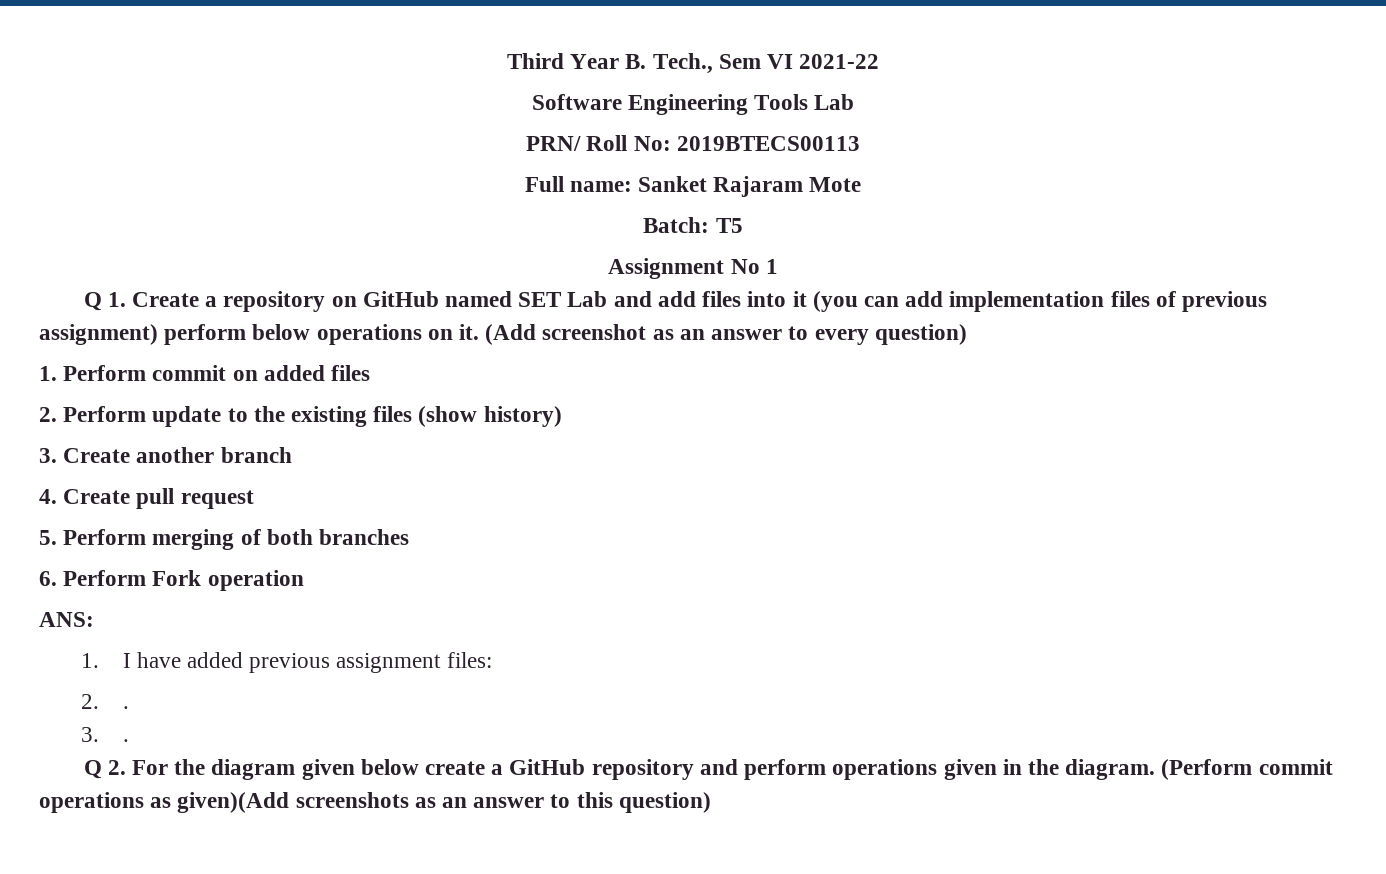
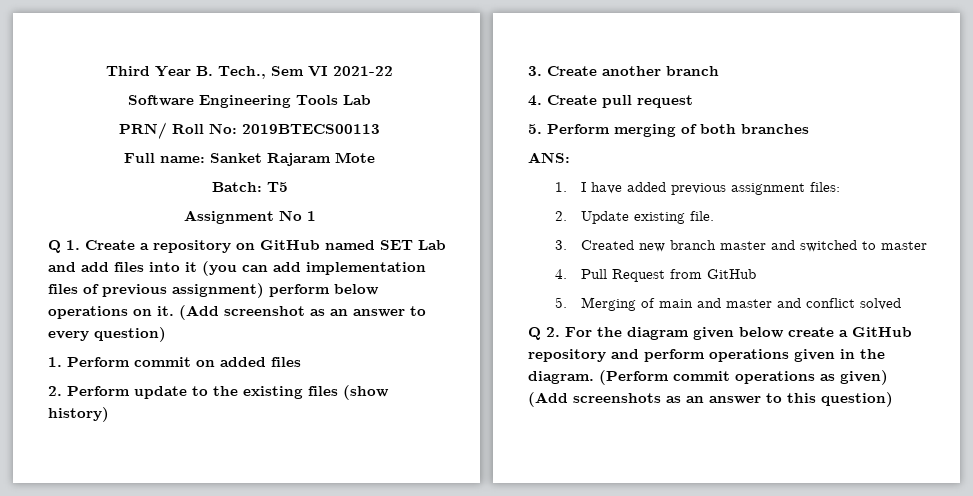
[39,570,304,591] // 6. Perform Fork operation -> (809, 129) none
[122,706,129,709] [80,727,129,742] . // 3. . -> [581,211,715,224] [554,240,928,252] [554,269,757,282] [554,297,902,311] Update existing file. // 3. Created new branch master and switched to master // 4. Pull Request from GitHub // 5. Merging of main and master and conflict solved
[177,792,290,813] given)(Add -> [840,370,888,385] [528,392,568,407] given) (Add

